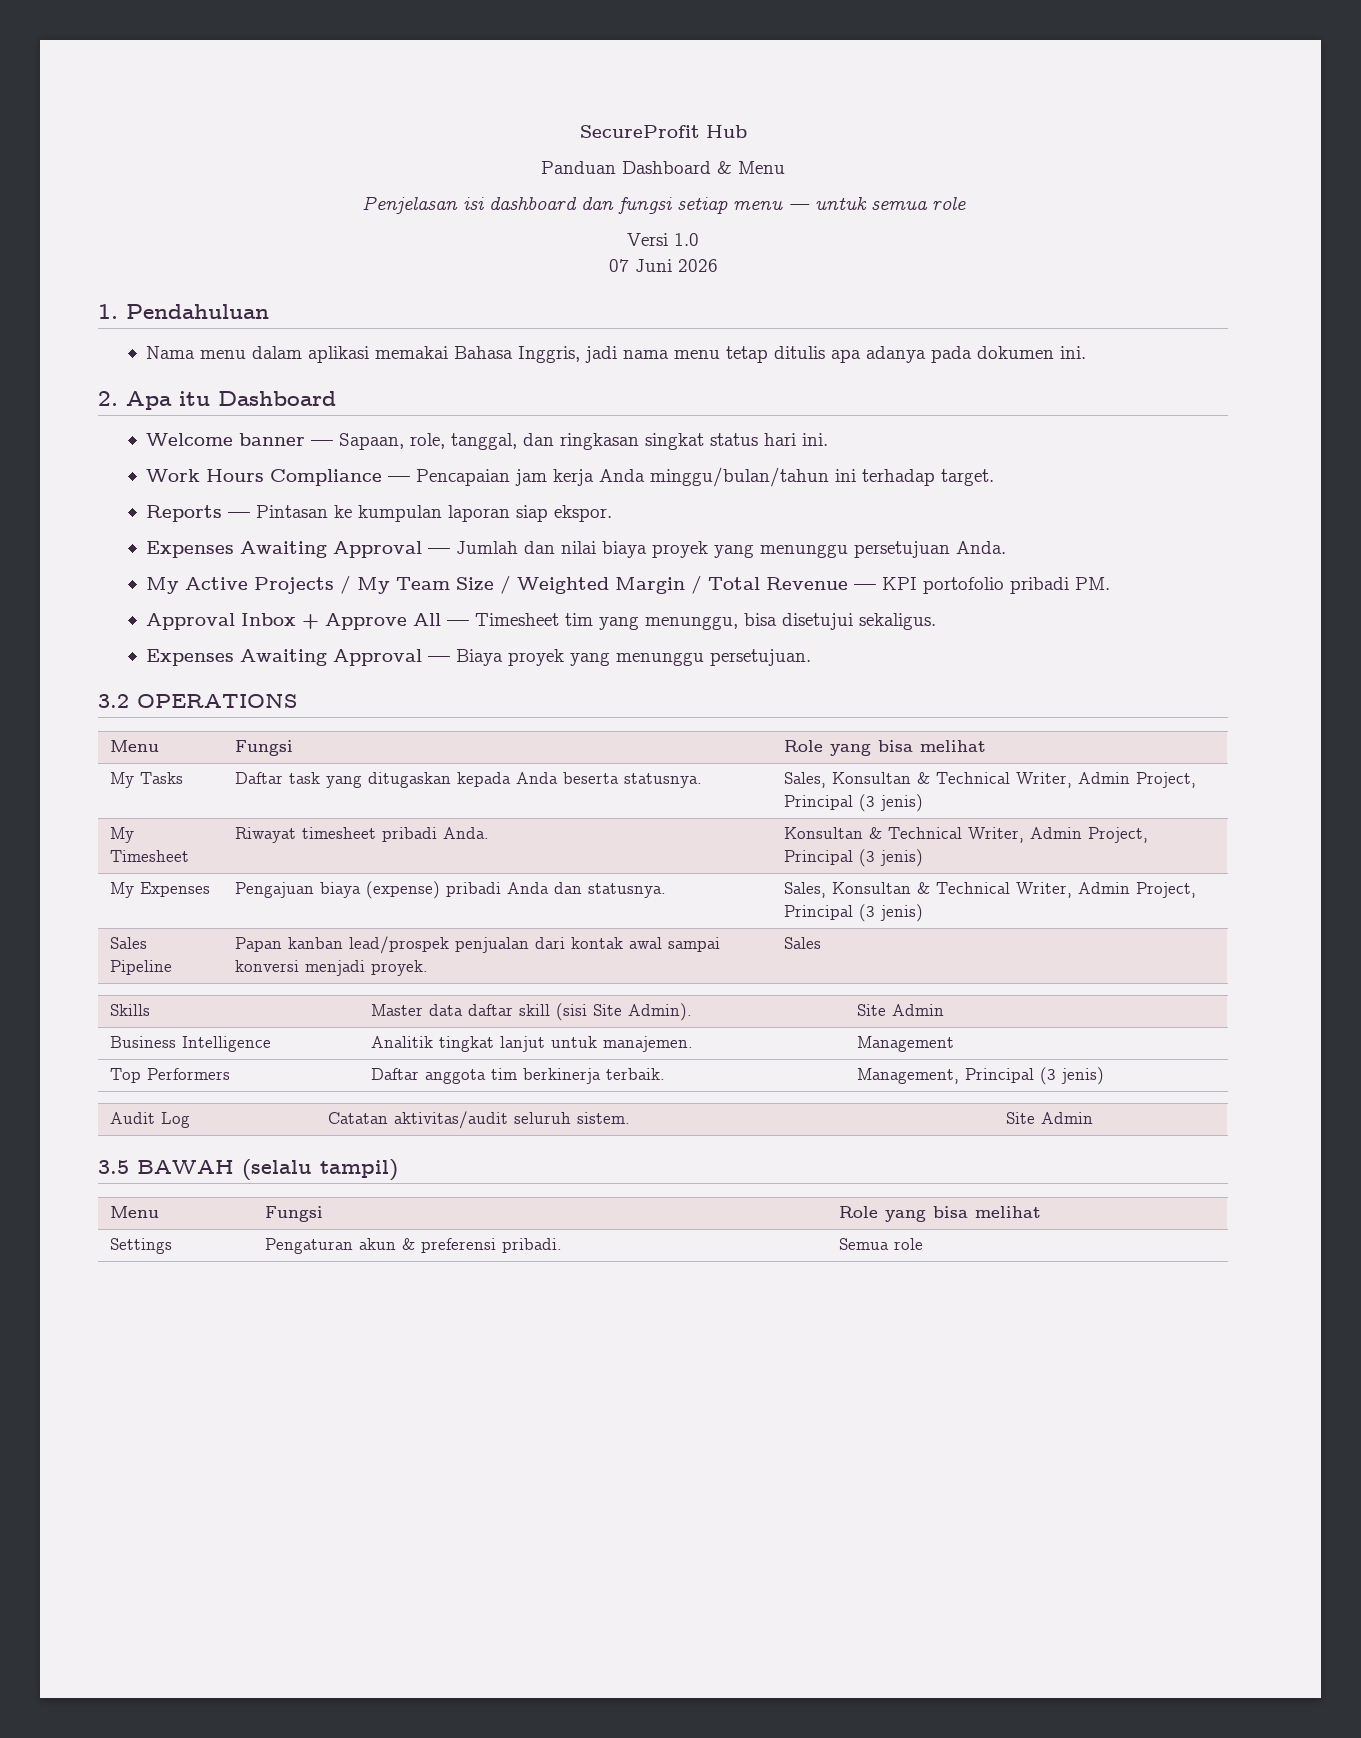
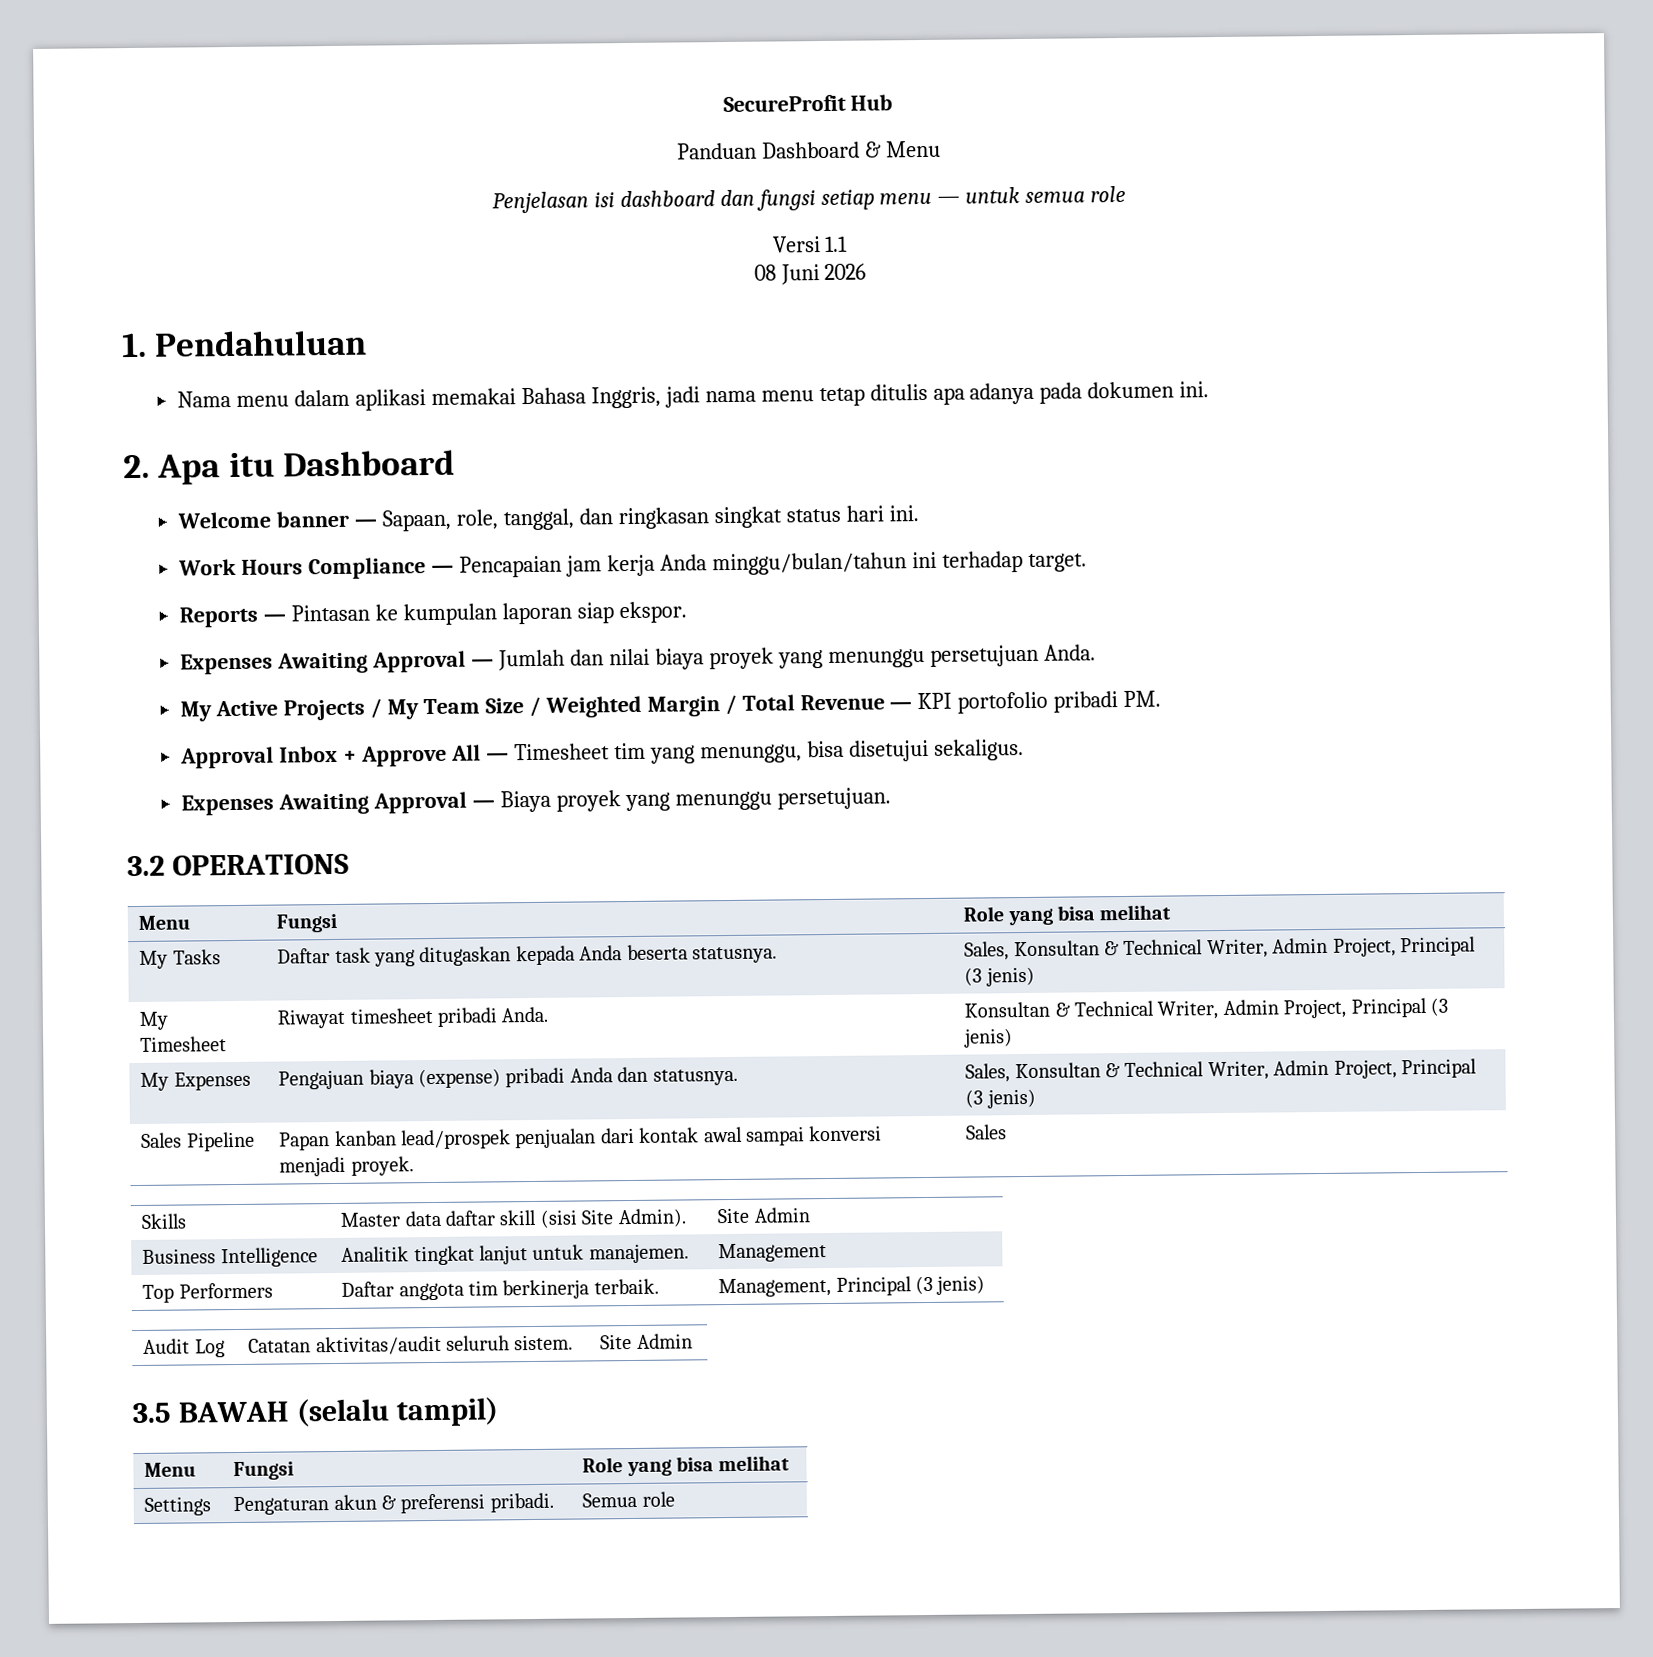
[674,233,699,246] [608,259,629,272] 1.0 // 07 -> [825,235,849,252] [753,264,777,281] 1.1 // 08

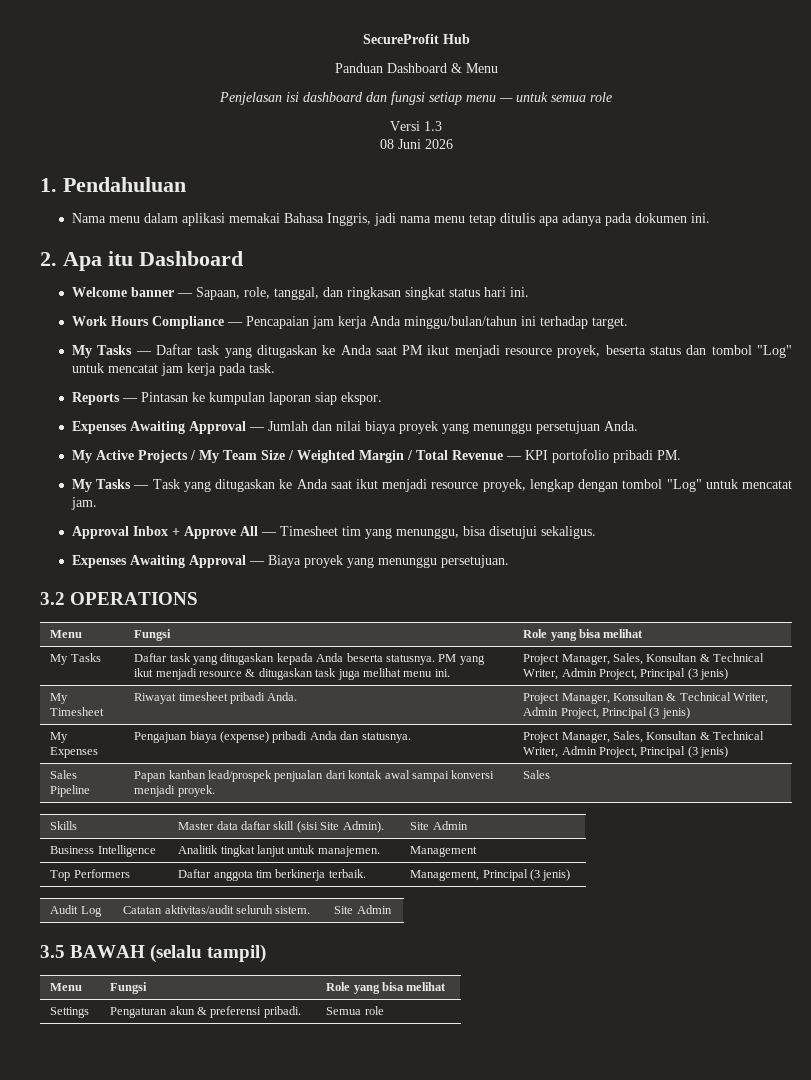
[825,235,849,252] 1.1 -> [424,121,442,131] 1.3
(1087, 562) none -> [71,344,792,358] [71,363,275,376] // My Tasks — Daftar task yang ditugaskan ke Anda saat PM ikut menjadi resource proyek, beserta status dan tombol "Log" untuk mencatat jam kerja pada task.
(1162, 698) none -> [71,479,793,492] [70,497,97,510] // My Tasks — Task yang ditugaskan ke Anda saat ikut menjadi resource proyek, lengkap dengan tombol "Log" untuk mencatat jam.
(777, 955) | -> [438,654,485,665] [134,668,450,680] [523,654,610,665] PM yang ikut menjadi resource & ditugaskan task juga melihat menu ini. | Project Manager,
(549, 1014) none -> [523,693,610,704] Project Manager,
(738, 1077) none -> [523,732,610,743] Project Manager,

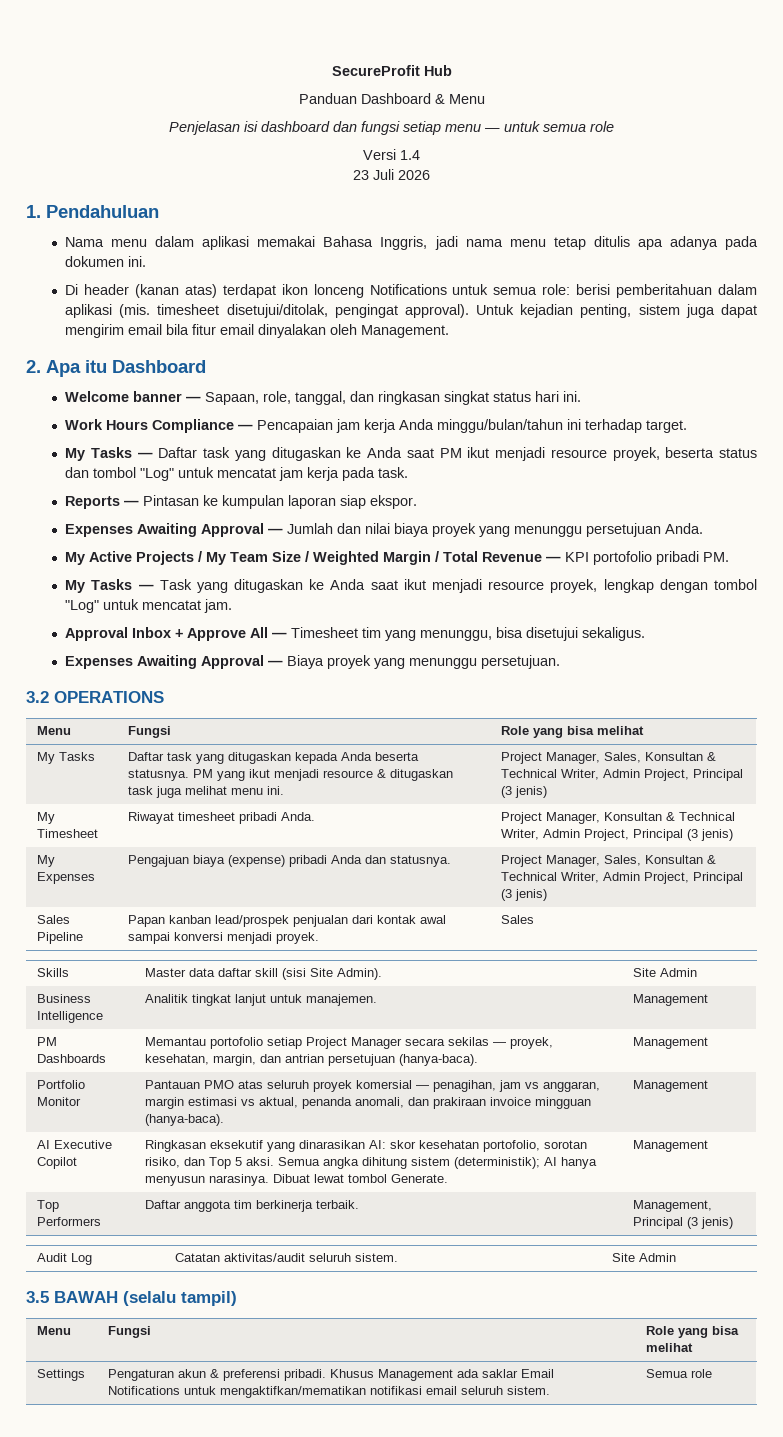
[424,121,442,131] [379,139,421,149] 1.3 // 08 Juni -> [400,150,420,160] [353,169,394,180] 1.4 // 23 Juli
(710, 218) none -> [65,284,758,298] [65,304,758,318] [65,324,450,338] // Di header (kanan atas) terdapat ikon lonceng Notifications untuk semua role: berisi pemberitahuan dalam aplikasi (mis. timesheet disetujui/ditolak, pengingat approval). Untuk kejadian penting, sistem juga dapat mengirim email bila fitur email dinyalakan oleh Management.
(478, 851) none -> [37,1037,58,1046] [37,1054,107,1063] [145,1037,554,1049] [145,1054,479,1066] [633,1037,709,1049] [37,1080,86,1089] [37,1097,82,1106] [145,1080,601,1092] [145,1097,592,1109] [145,1114,225,1126] [633,1080,709,1092] [37,1140,113,1149] [37,1157,78,1169] [145,1140,588,1152] [145,1157,598,1169] [145,1174,449,1186] [633,1140,709,1152] // PM Dashboards | Memantau portofolio setiap Project Manager secara sekilas — proyek, kesehatan, margin, dan antrian persetujuan (hanya-baca). | Management // Portfolio Monitor | Pantauan PMO atas seluruh proyek komersial — penagihan, jam vs anggaran, margin estimasi vs aktual, penanda anomali, dan prakiraan invoice mingguan (hanya-baca). | Management // AI Executive Copilot | Ringkasan eksekutif yang dinarasikan AI: skor kesehatan portofolio, sorotan risiko, dan Top 5 aksi. Semua angka dihitung sistem (deterministik); AI hanya menyusun narasinya. Dibuat lewat tombol Generate. | Management
(301, 1012) none -> [330,1369,555,1381] [108,1386,551,1398] Khusus Management ada saklar Email Notifications untuk mengaktifkan/mematikan notifikasi email seluruh sistem.

